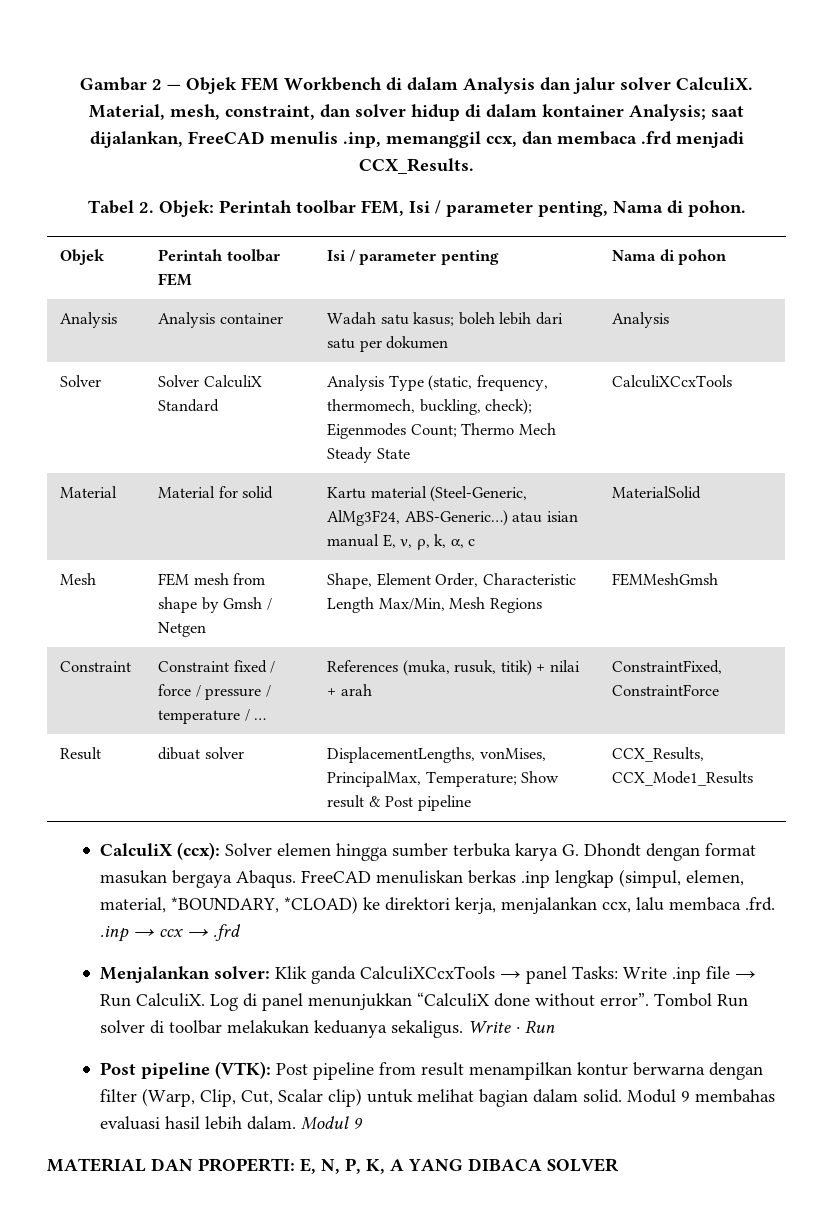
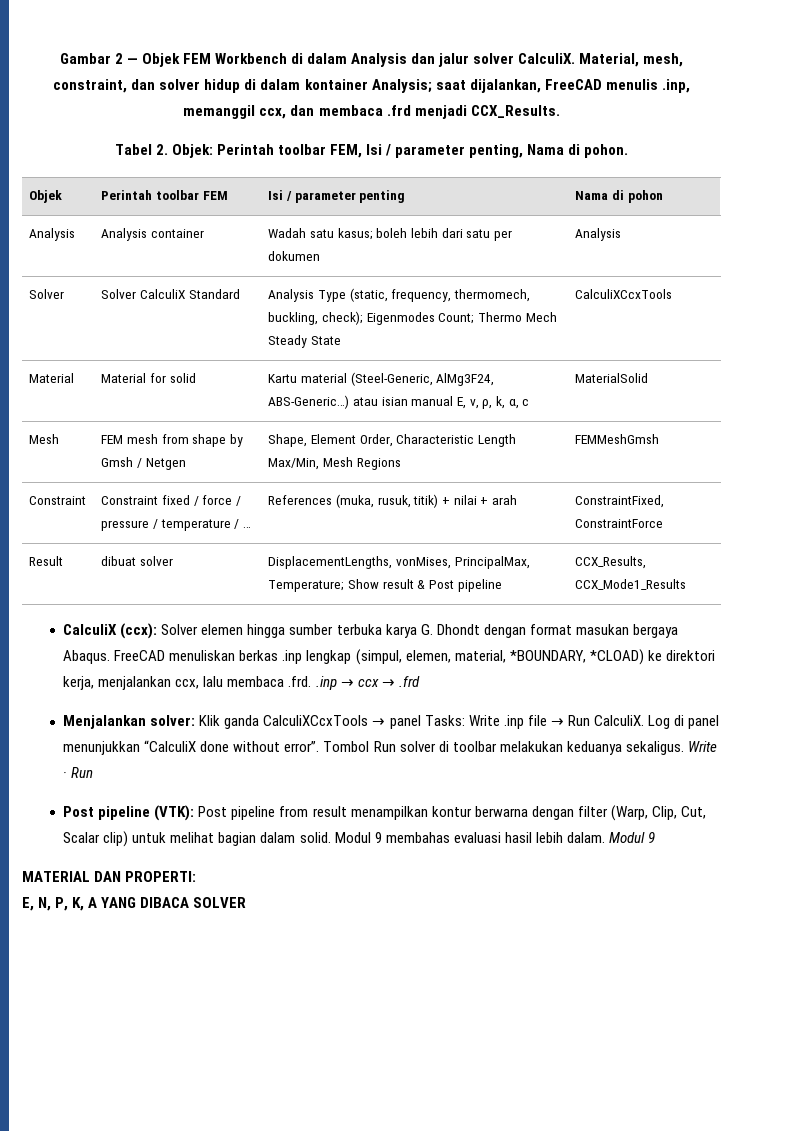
(295, 1165) none -> (197, 876) //

